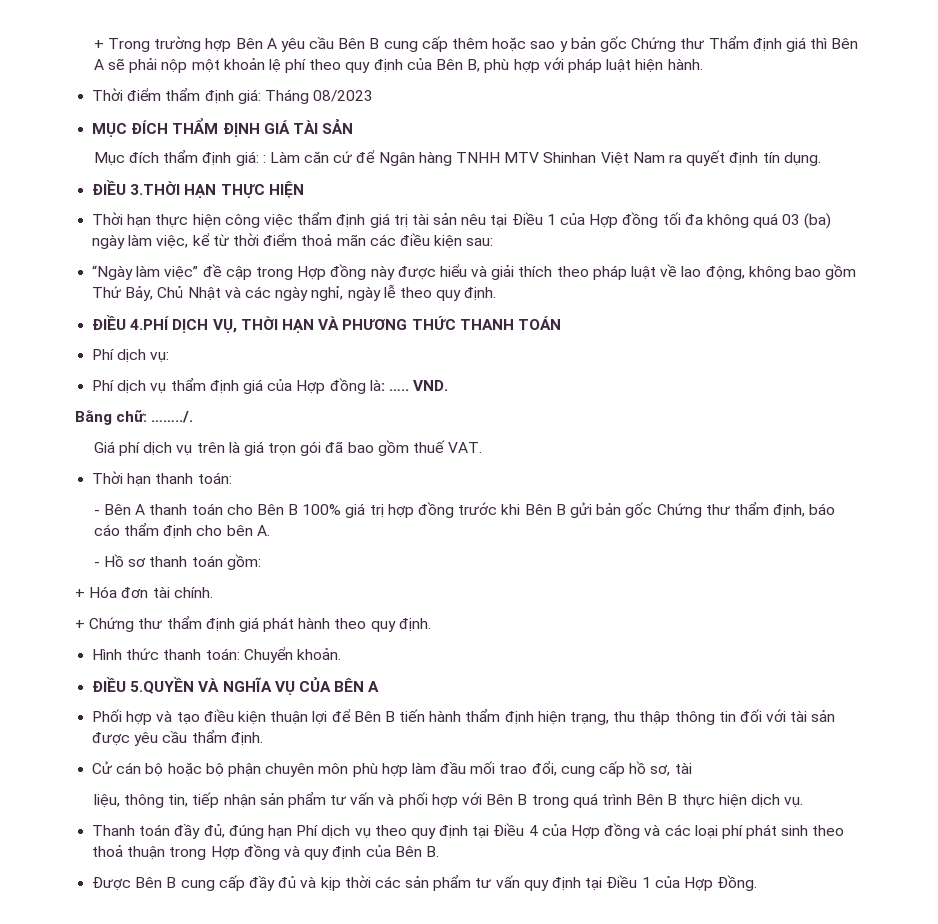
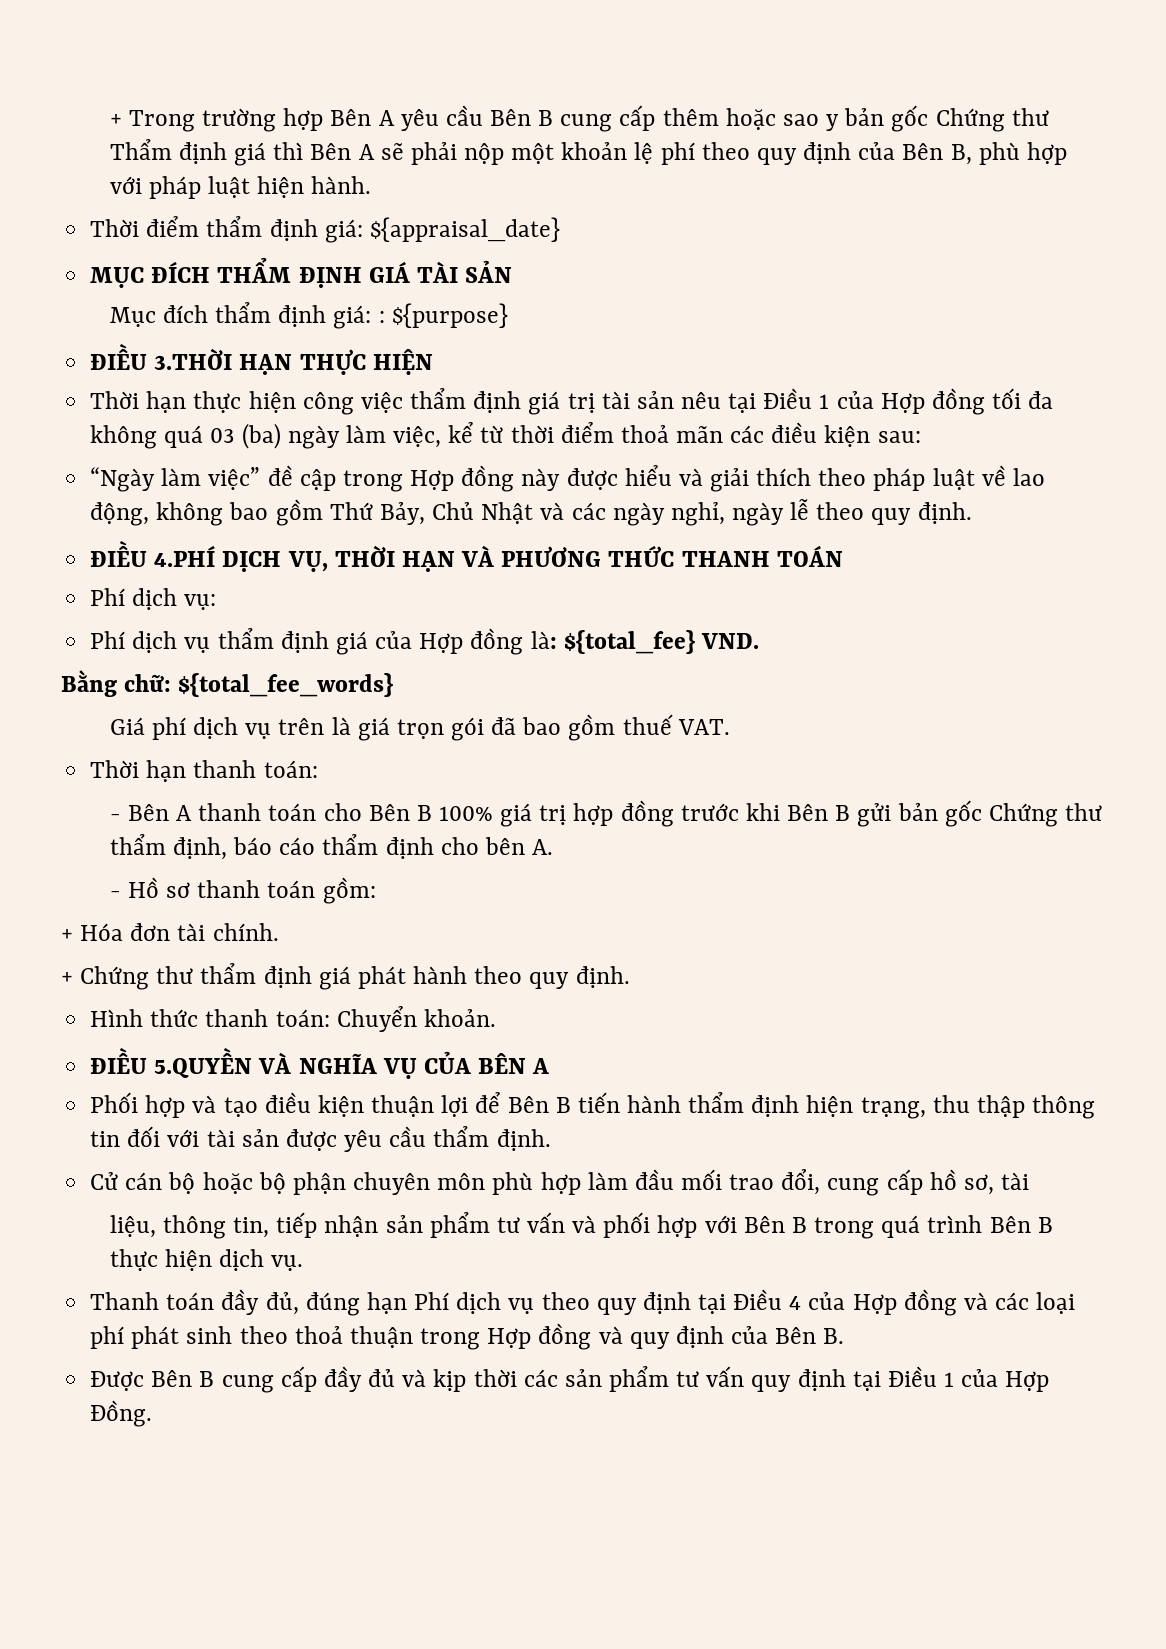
[264,89,374,104] Tháng 08/2023 -> [369,217,560,242] ${appraisal_date}
[269,150,821,166] Làm căn cứ để Ngân hàng TNHH MTV Shinhan Việt Nam ra quyết định tín dụng. -> [391,303,508,328] ${purpose}
[388,389,409,391] ….. -> [563,630,695,654] ${total_fee}
[151,411,194,423] ……../. -> [178,673,394,697] ${total_fee_words}

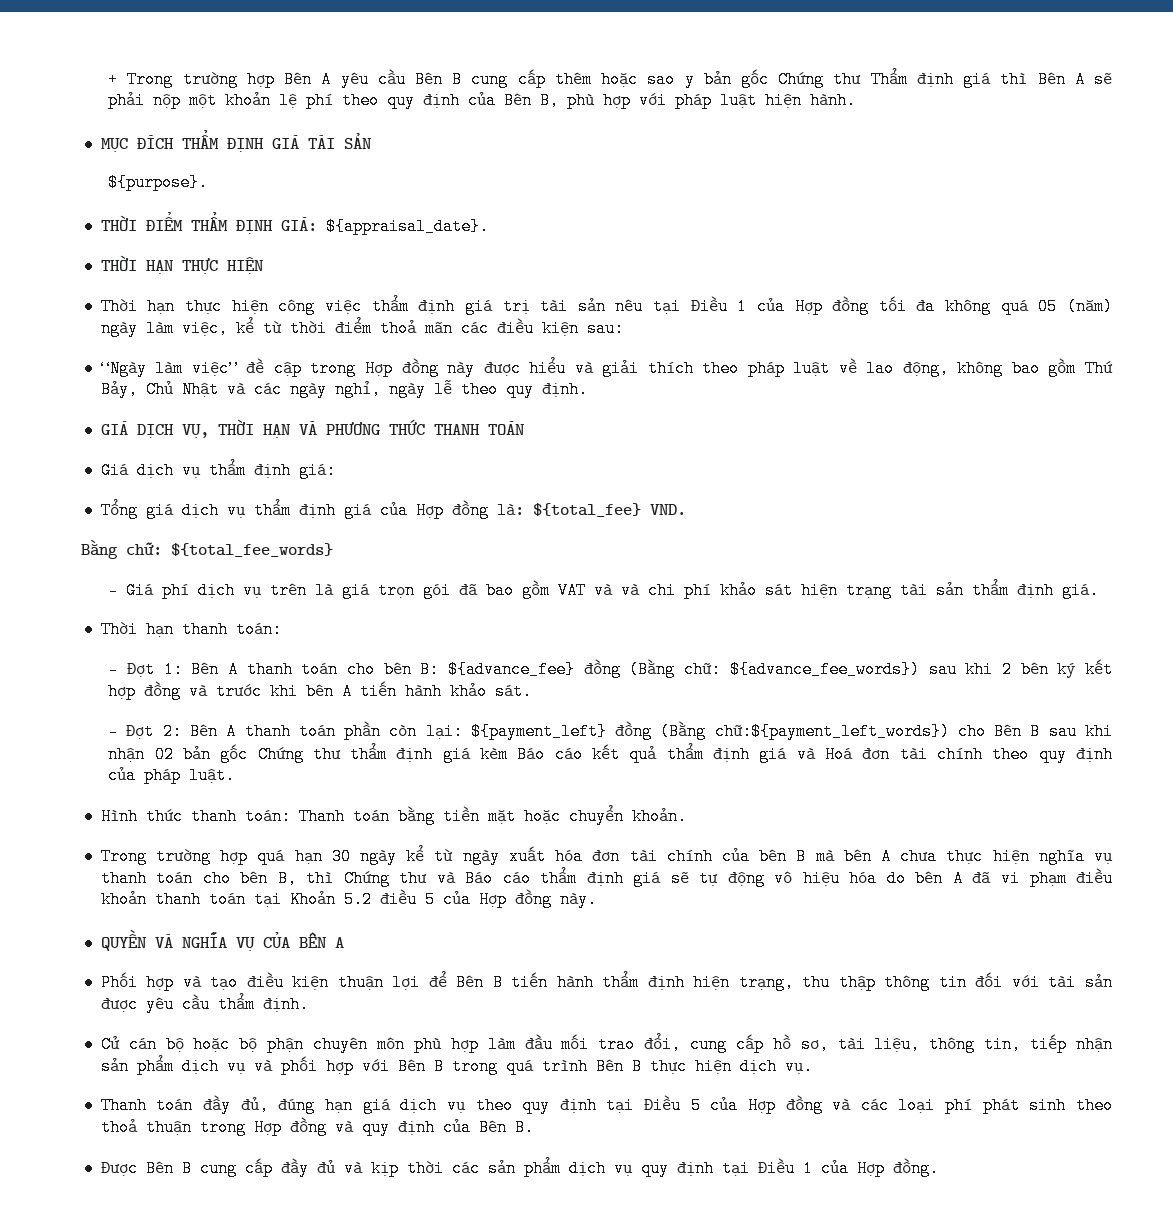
[90,216,560,243] // Thời điểm thẩm định giá: ${appraisal_date} -> (857, 100) none
[109,302,508,329] [90,343,233,370] Mục đích thẩm định giá: : ${purpose} // ĐIỀU 3.THỜI -> [108,174,209,191] [100,212,489,235] [100,255,137,271] ${purpose}. // THỜI ĐIỂM THẨM ĐỊNH GIÁ: ${appraisal_date}. // THỜI
[210,423,281,449] 03 (ba) -> [1038,298,1113,315] 05 (năm)
[90,540,216,567] ĐIỀU 4.PHÍ -> [100,421,128,435] GIÁ
[90,588,217,610] [90,631,126,649] Phí dịch vụ: // Phí -> [100,459,336,479] [100,499,174,519] Giá dịch vụ thẩm định giá: // Tổng giá
(394, 685) none -> [108,582,119,599] -
[622,714,730,735] thuế VAT. -> [558,579,1100,599] VAT và và chi phí khảo sát hiện trạng tài sản thẩm định giá.
(121, 817) none -> [126,661,183,678] Đợt 1:
[368,800,892,827] Bên B 100% giá trị hợp đồng trước khi Bên B gửi -> [383,659,1113,678] [108,681,533,700] [108,721,1113,740] [108,746,174,763] bên B: ${advance_fee} đồng (Bằng chữ: ${advance_fee_words}) sau khi 2 bên ký kết hợp đồng và trước khi bên A tiến hành khảo sát. // - Đợt 2: Bên A thanh toán phần còn lại: ${payment_left} đồng (Bằng chữ:${payment_left_words}) cho Bên B sau khi nhận 02
[172,834,553,860] [109,877,376,904] [61,923,279,941] [61,963,630,990] [90,1006,496,1032] [90,1047,253,1078] định, báo cáo thẩm định cho bên A. // - Hồ sơ thanh toán gồm: // + Hóa đơn tài chính. // + Chứng thư thẩm định giá phát hành theo quy định. // Hình thức thanh toán: Chuyển khoản. // ĐIỀU 5.QUYỀN -> [396,743,1114,763] [108,767,236,784] [100,805,687,825] [100,845,1113,865] [100,867,1113,887] [100,889,597,908] [100,929,147,951] định giá kèm Báo cáo kết quả thẩm định giá và Hoá đơn tài chính theo quy định của pháp luật. // Hình thức thanh toán: Thanh toán bằng tiền mặt hoặc chuyển khoản. // Trong trường hợp quá hạn 30 ngày kể từ ngày xuất hóa đơn tài chính của bên B mà bên A chưa thực hiện nghĩa vụ thanh toán cho bên B, thì Chứng thư và Báo cáo thẩm định giá sẽ tự động vô hiệu hóa do bên A đã vi phạm điều khoản thanh toán tại Khoản 5.2 điều 5 của Hợp đồng này. // QUYỀN
(1030, 1181) // -> (866, 1044) none
[496,1212,565,1233] tư vấn -> [181,1058,246,1075] dịch vụ
[414,1292,450,1310] Phí -> [362,1097,391,1114] giá
[789,1296,802,1310] 4 -> [690,1097,701,1114] 5
[676,1366,745,1387] tư vấn -> [568,1160,633,1177] dịch vụ
[90,1400,153,1427] Đồng. -> [892,1158,939,1177] đồng.

